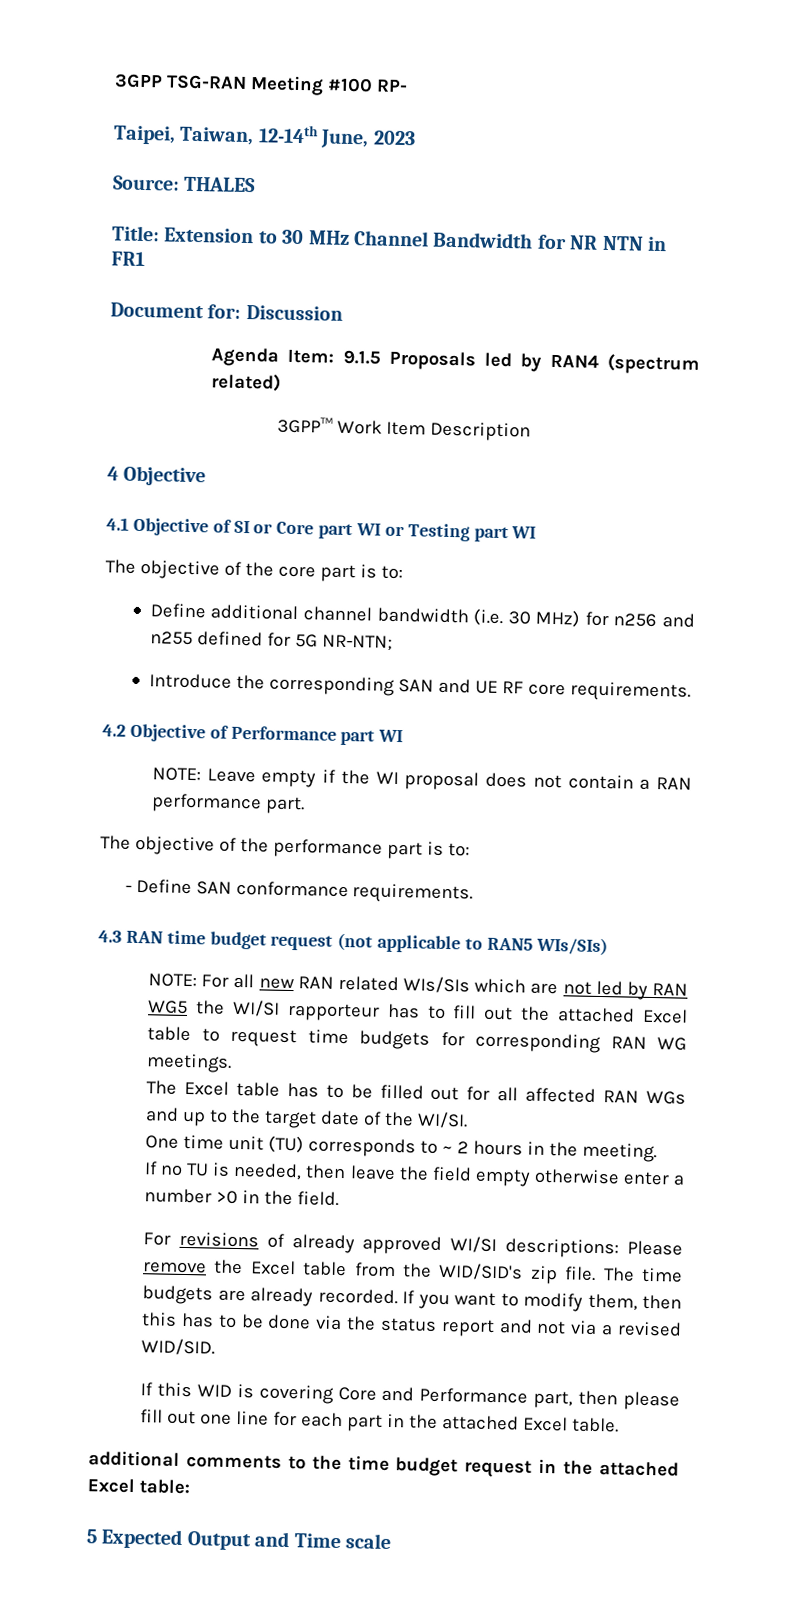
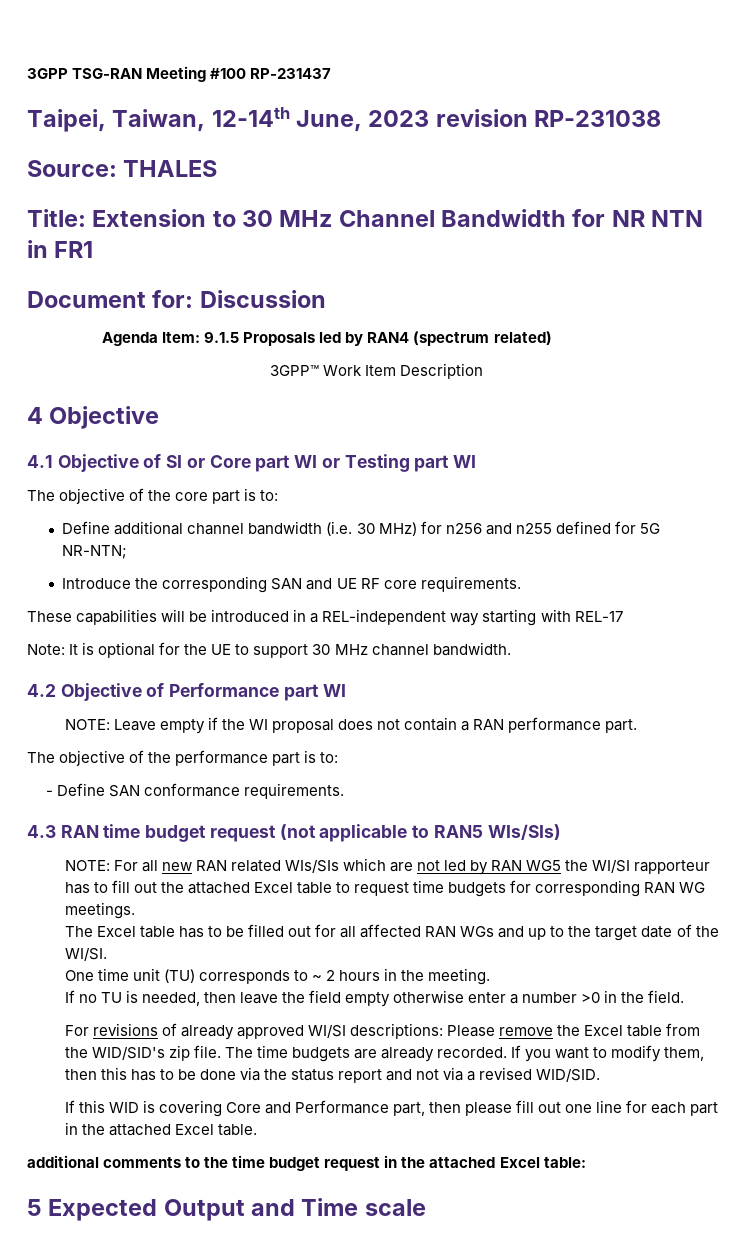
[375,79,408,93] RP- -> [250,68,332,79] RP-231437
(416, 138) none -> [435,109,662,127] revision RP-231038
(691, 691) none -> [27,609,623,626] [27,642,511,658] // These capabilities will be introduced in a REL-independent way starting with REL-17 // Note: It is optional for the UE to support 30 MHz channel bandwidth.

